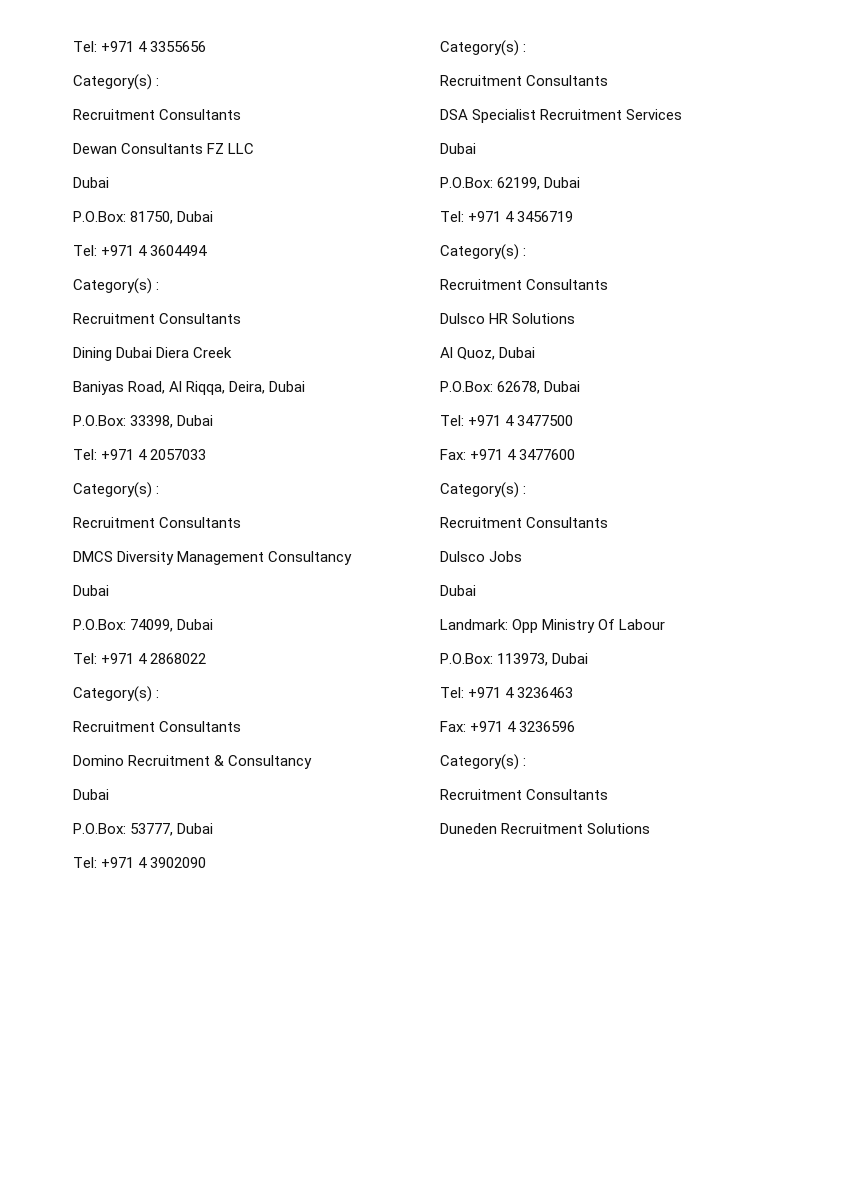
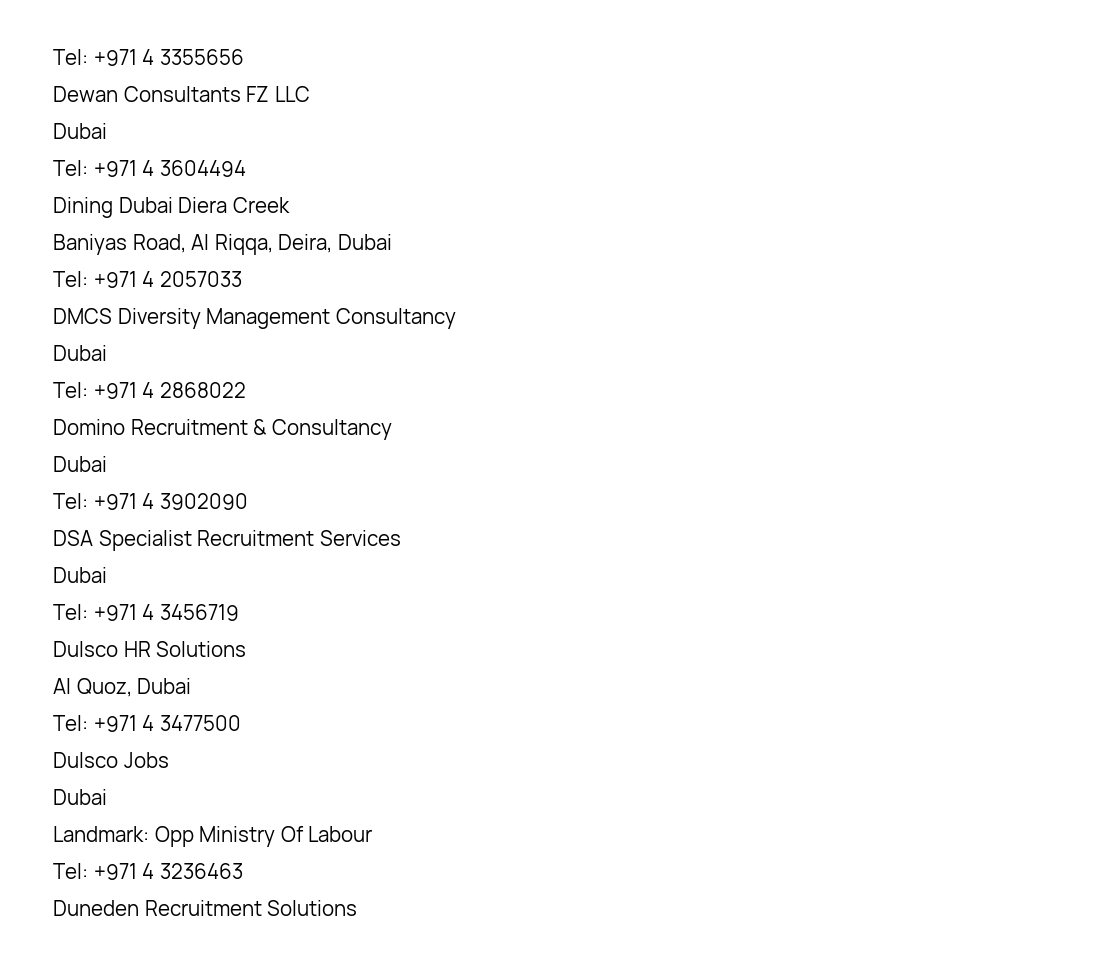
[73,74,160,90] [73,109,242,120] // Category(s) : // Recruitment Consultants -> (244, 57) none
[73,211,214,224] // P.O.Box: 81750, Dubai -> (107, 131) none
[73,278,160,294] [73,313,242,324] // Category(s) : // Recruitment Consultants -> (246, 168) none
[73,415,214,428] // P.O.Box: 33398, Dubai -> (392, 242) none
[73,482,160,498] [73,517,242,528] // Category(s) : // Recruitment Consultants -> (242, 279) none
[73,619,214,632] // P.O.Box: 74099, Dubai -> (107, 353) none
[73,686,160,702] [73,721,242,732] // Category(s) : // Recruitment Consultants -> (246, 390) none
[73,823,214,836] // P.O.Box: 53777, Dubai -> (107, 464) none
[440,40,527,56] [440,75,609,86] // Category(s) : // Recruitment Consultants -> (248, 501) none
[440,177,581,190] // P.O.Box: 62199, Dubai -> (107, 575) none
[440,244,527,260] [440,279,609,290] // Category(s) : // Recruitment Consultants -> (239, 612) none
[440,381,581,394] // P.O.Box: 62678, Dubai -> (192, 686) none
[440,449,576,460] [440,482,527,498] [440,517,609,528] // Fax: +971 4 3477600 // Category(s) : // Recruitment Consultants -> (241, 723) none
[440,653,589,666] // P.O.Box: 113973, Dubai -> (373, 834) none
[440,721,576,732] [440,754,527,770] [440,789,609,800] // Fax: +971 4 3236596 // Category(s) : // Recruitment Consultants -> (243, 871) none

